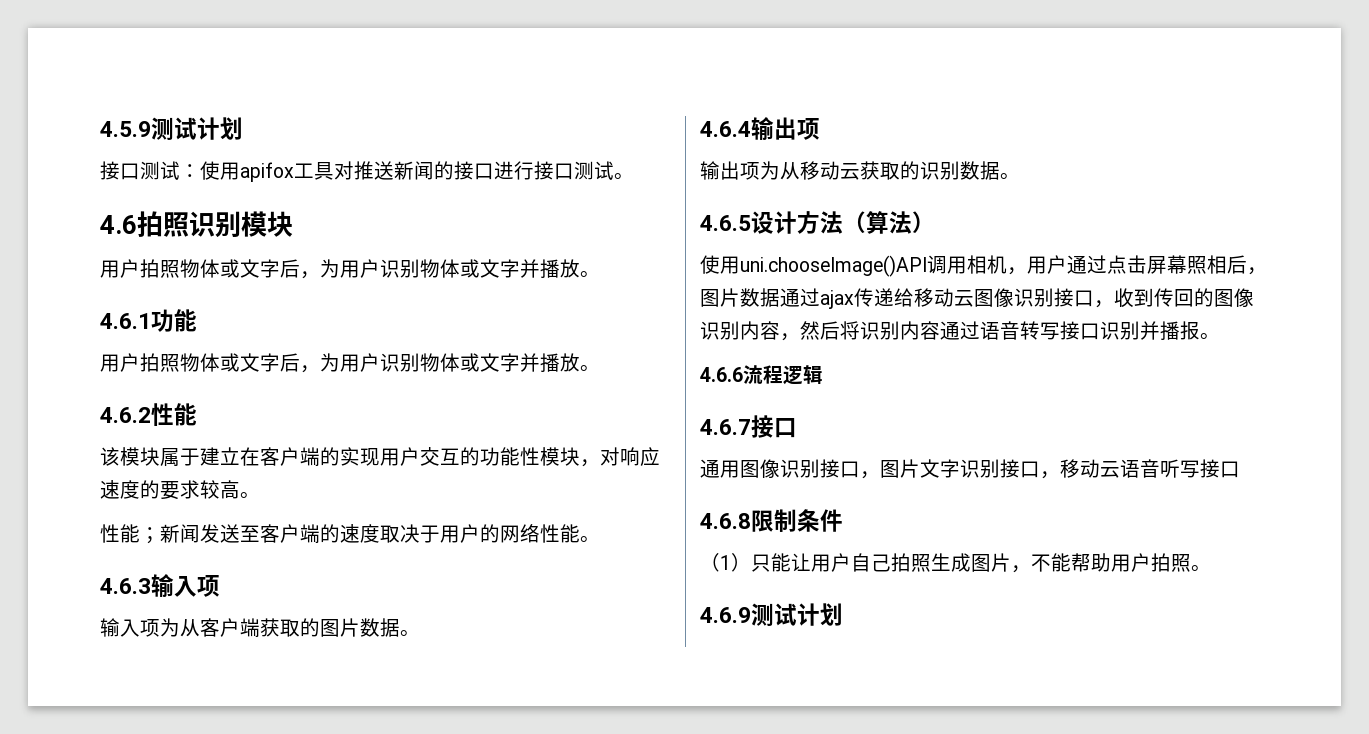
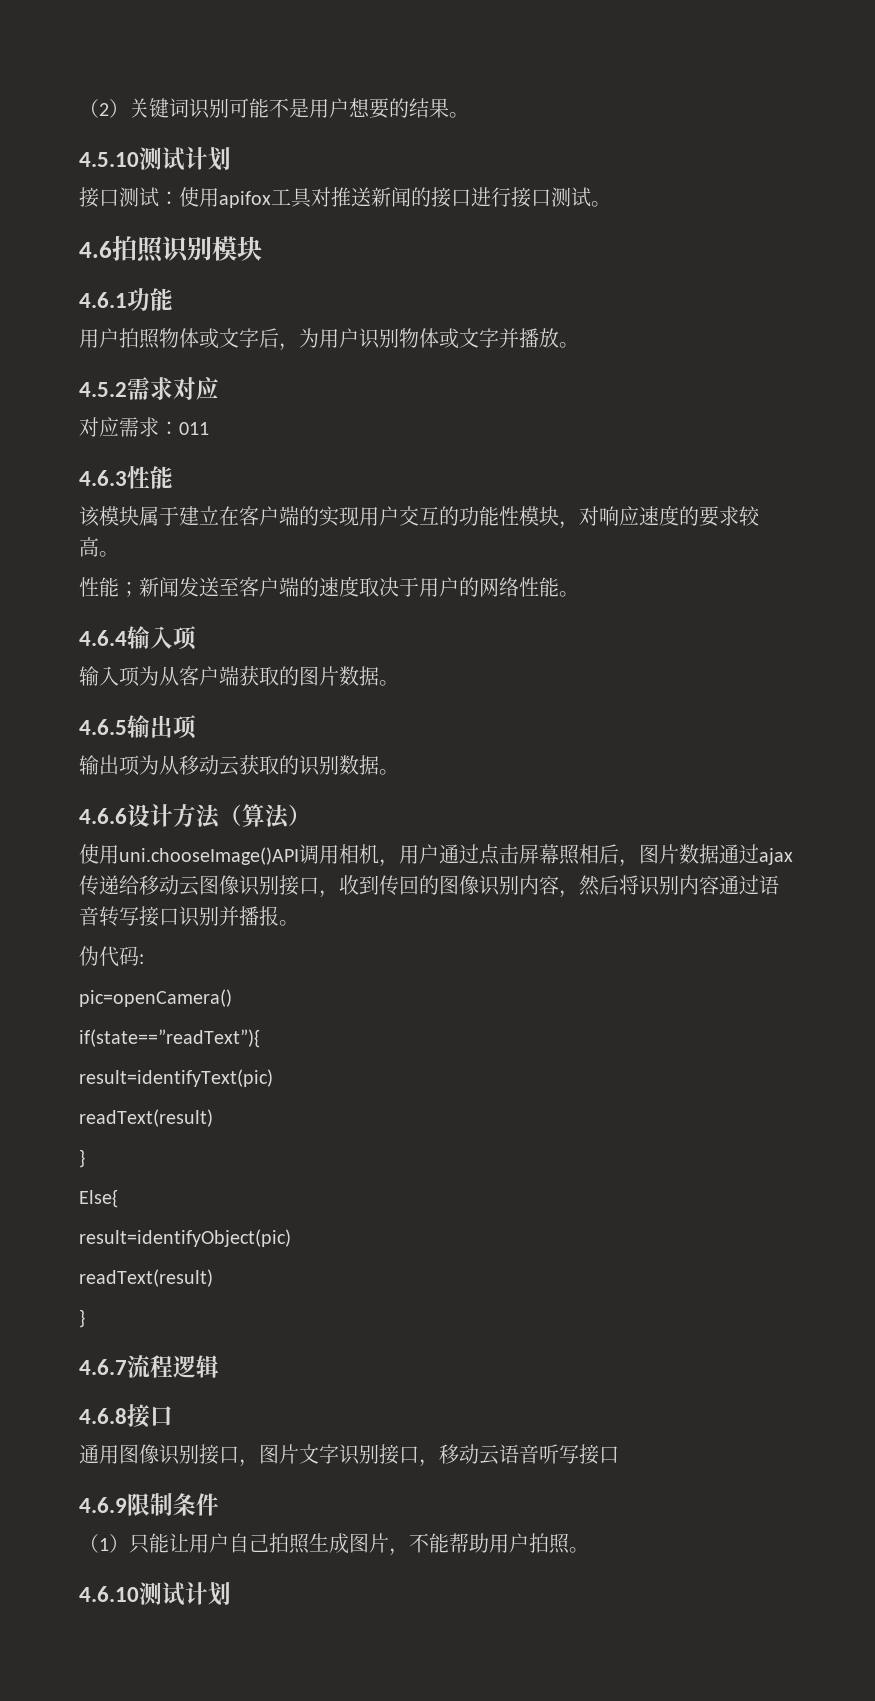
[100,121,151,137] 4.5.9 -> [79,98,469,119] [79,152,139,167] （2）关键词识别可能不是用户想要的结果。 // 4.5.10
[100,259,600,279] // 用户拍照物体或文字后，为用户识别物体或文字并播放。 -> (262, 248) none
[100,407,151,423] 4.6.2 -> [79,377,219,400] [79,417,209,437] [79,470,127,486] 4.5.2需求对应 // 对应需求：011 // 4.6.3
[100,578,151,594] 4.6.3 -> [79,630,127,646] 4.6.4
[700,121,751,137] 4.6.4 -> [79,719,127,735] 4.6.5
[700,215,751,231] 4.6.5 -> [79,808,127,824] 4.6.6
[700,367,743,382] 4.6.6 -> [79,946,144,967] [79,989,232,1007] [79,1029,260,1048] [79,1069,273,1087] [79,1109,213,1127] [79,1149,85,1168] [79,1189,118,1208] [79,1229,291,1247] [79,1269,213,1287] [79,1309,85,1328] [79,1359,127,1375] 伪代码: // pic=openCamera() // if(state==”readText”){ // result=identifyText(pic) // readText(result) // } // Else{ // result=identifyObject(pic) // readText(result) // } // 4.6.7
[700,419,751,435] 4.6.7 -> [79,1408,127,1424] 4.6.8
[700,513,751,529] 4.6.8 -> [79,1497,127,1513] 4.6.9
[700,607,751,623] 4.6.9 -> [79,1586,139,1602] 4.6.10

